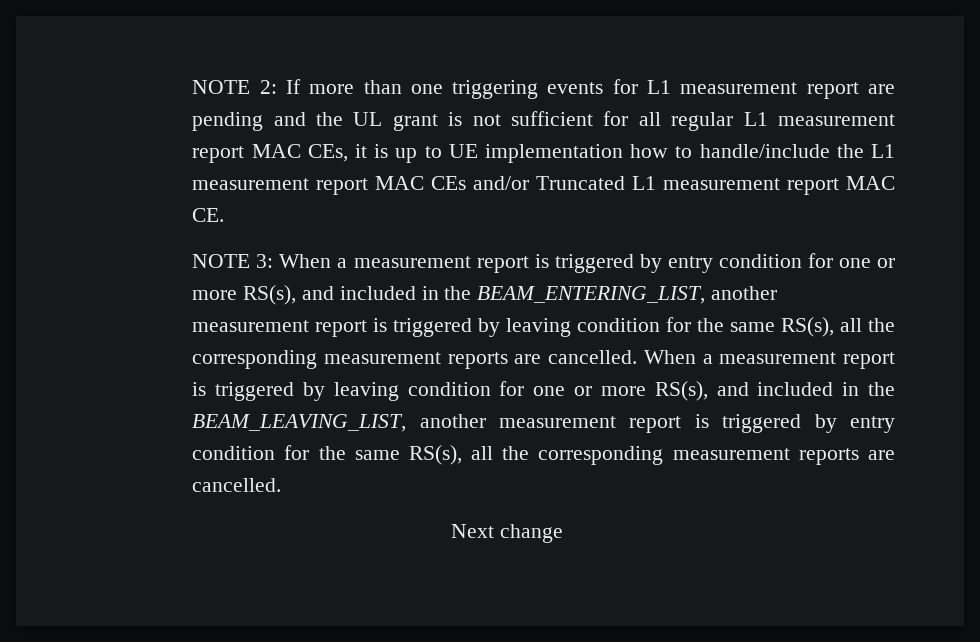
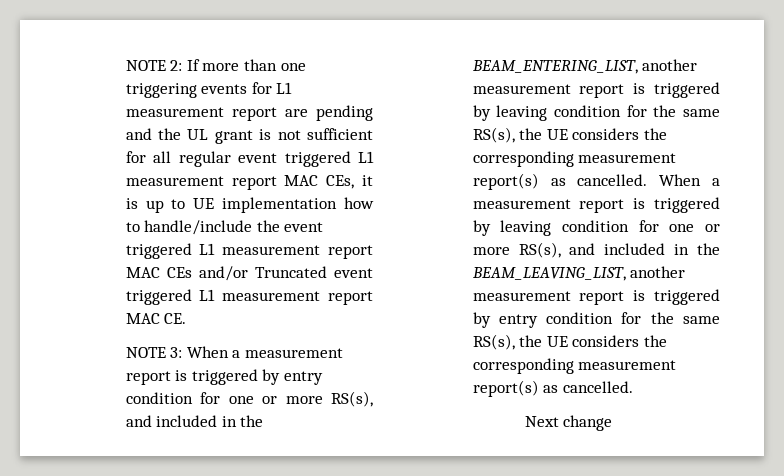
(734, 121) none -> [238,151,351,167] event triggered
(864, 151) none -> [284,222,324,232] [125,243,192,259] event triggered
(626, 183) none -> [333,268,373,278] [125,289,192,305] event triggered
[840,318,895,332] [192,350,542,369] all the corresponding measurement reports are -> [519,128,668,140] [472,151,677,167] [472,173,566,190] the UE considers the corresponding measurement report(s) as
[471,446,895,465] all the corresponding measurement reports are -> [519,335,668,347] [472,358,677,374] [472,380,559,397] the UE considers the corresponding measurement report(s) as

